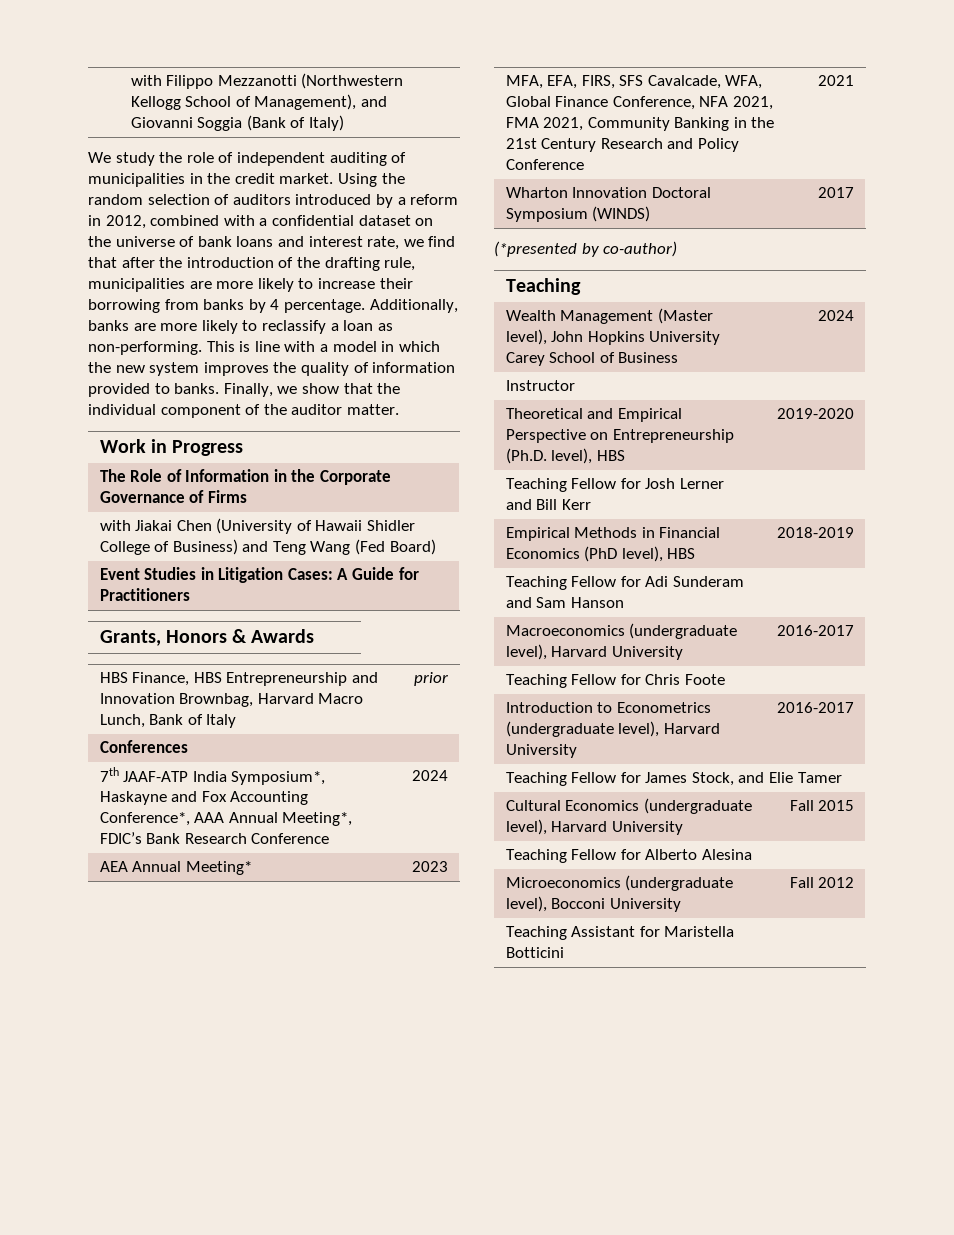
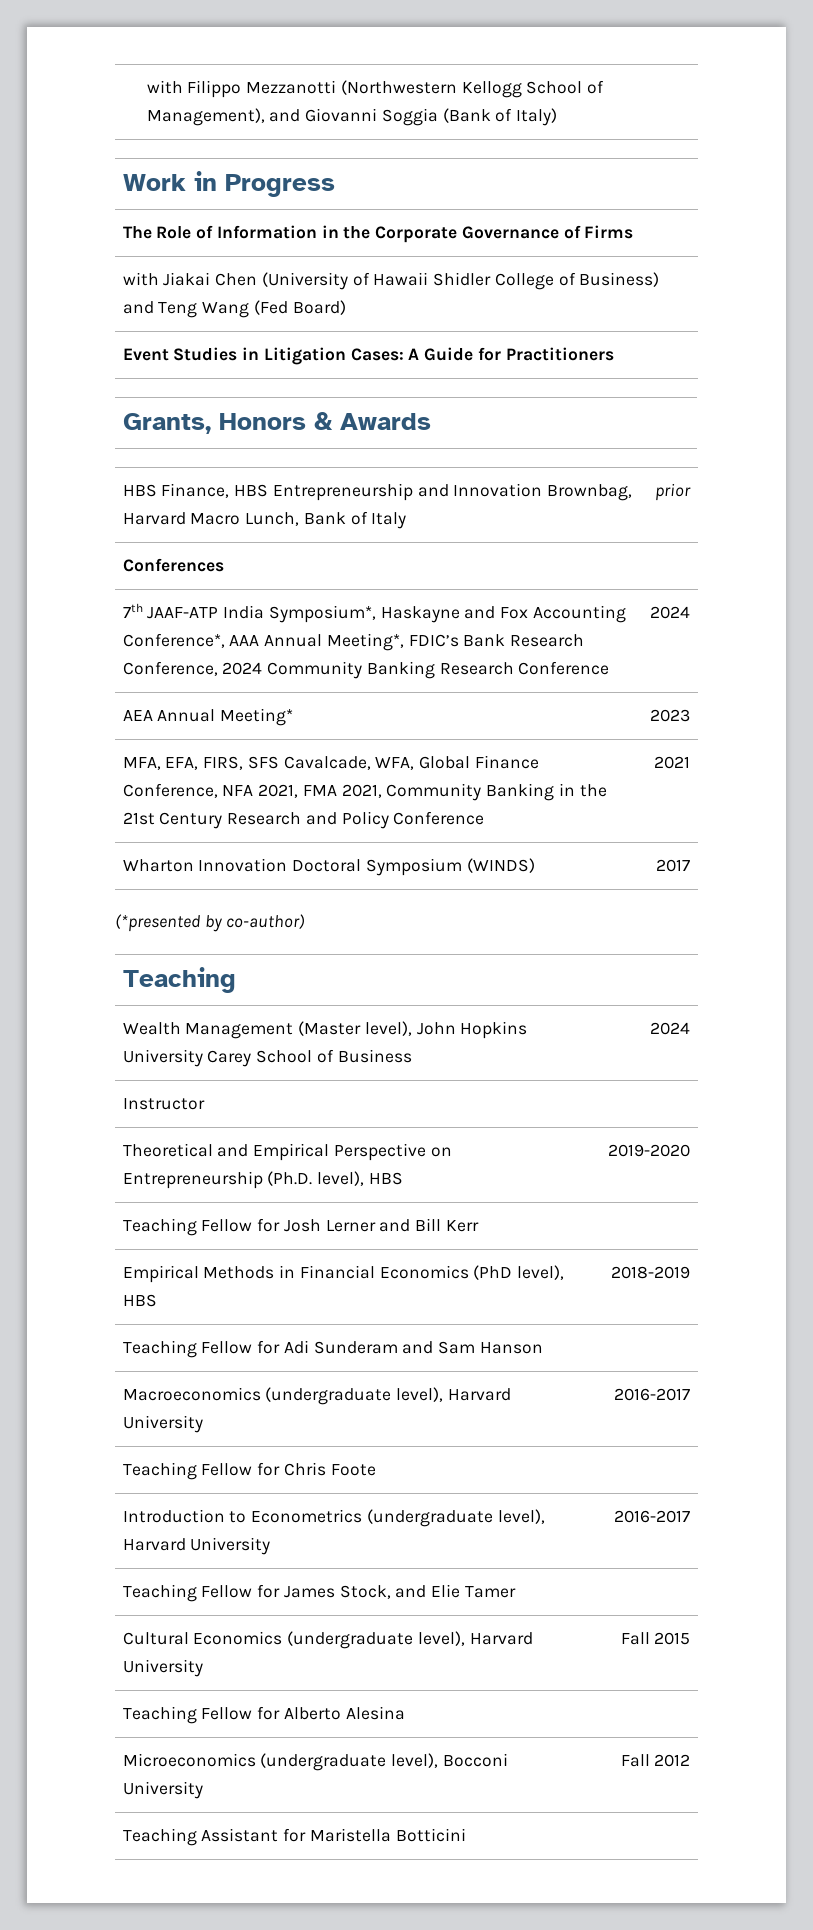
[88,152,407,166] [88,173,405,187] [88,194,459,208] [88,215,434,229] [88,236,456,250] [88,257,416,271] [88,278,413,292] [88,299,458,313] [88,320,393,334] [88,341,440,355] [88,362,456,376] [88,383,401,397] [88,404,399,418] // We study the role of independent auditing of municipalities in the credit market. Using the random selection of auditors introduced by a reform in 2012, combined with a confidential dataset on the universe of bank loans and interest rate, we find that after the introduction of the drafting rule, municipalities are more likely to increase their borrowing from banks by 4 percentage. Additionally, banks are more likely to reclassify a loan as non-performing. This is line with a model in which the new system improves the quality of information provided to banks. Finally, we show that the individual component of the auditor matter. -> (558, 117) none
(247, 838) none -> [122,661,514,679] Conference, 2024 Community Banking Research

